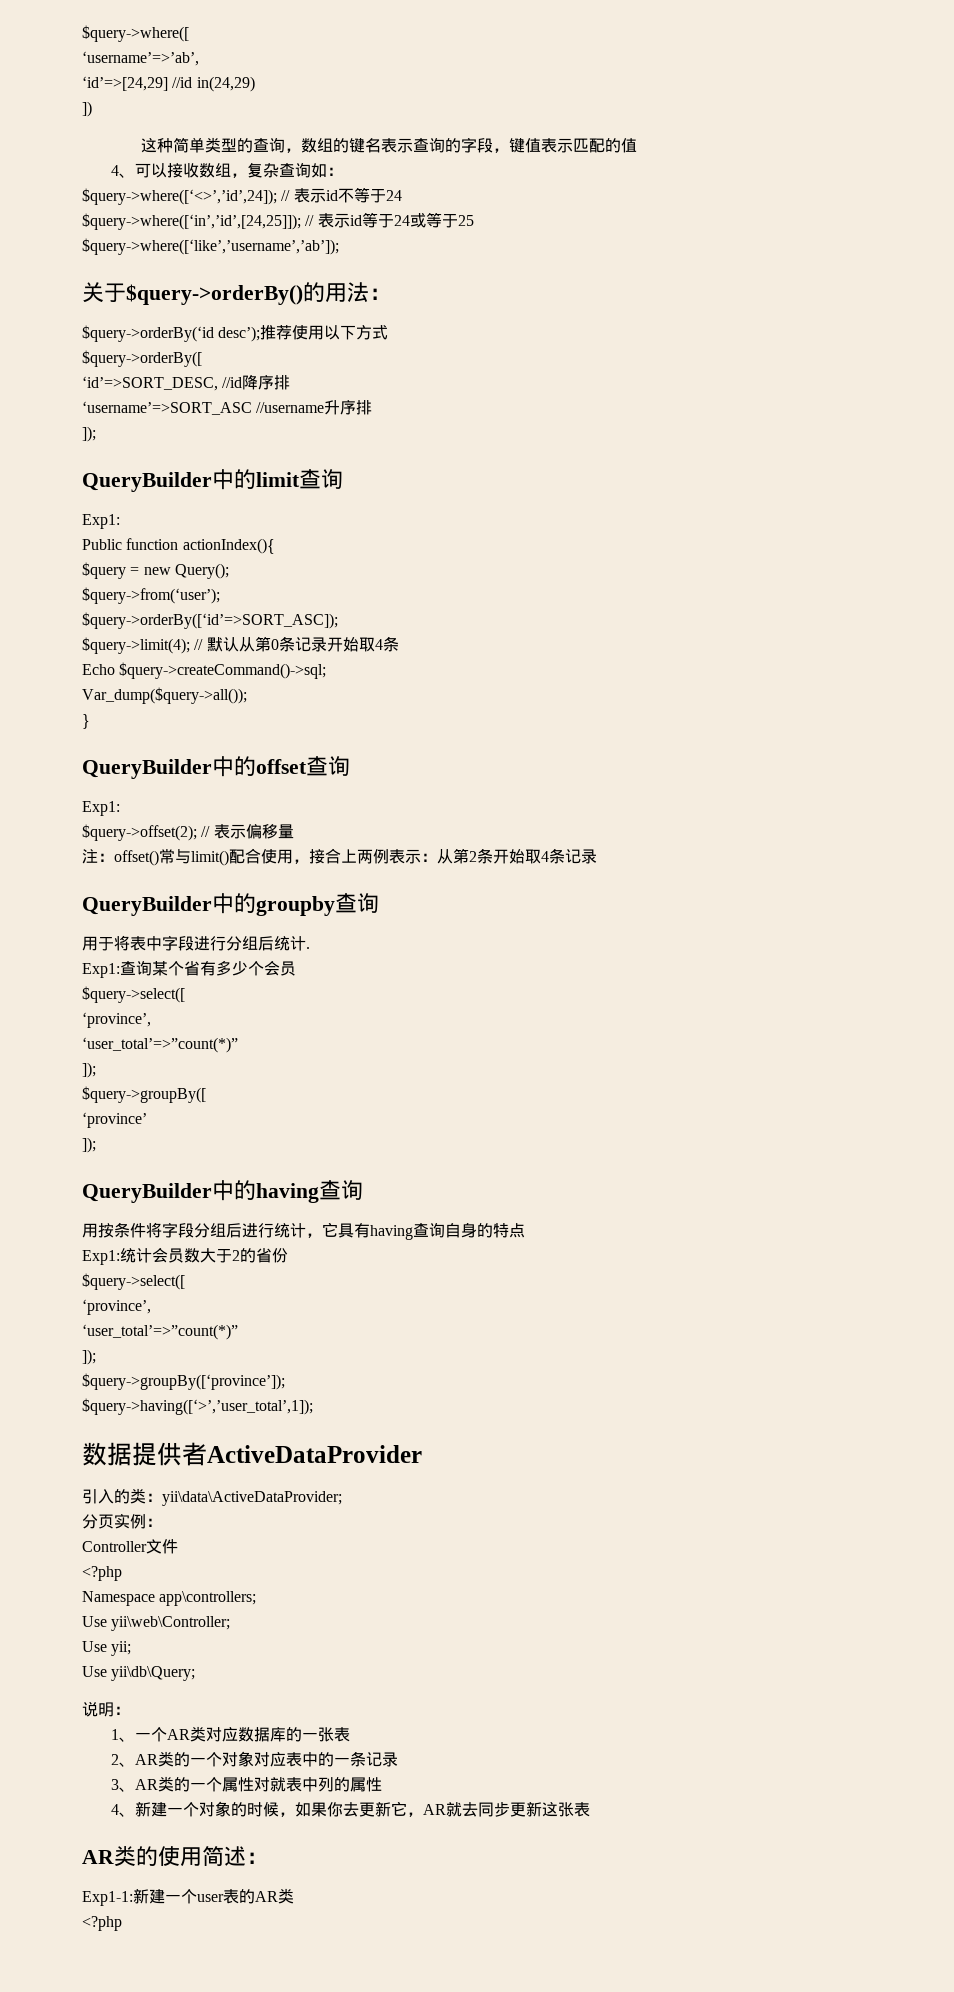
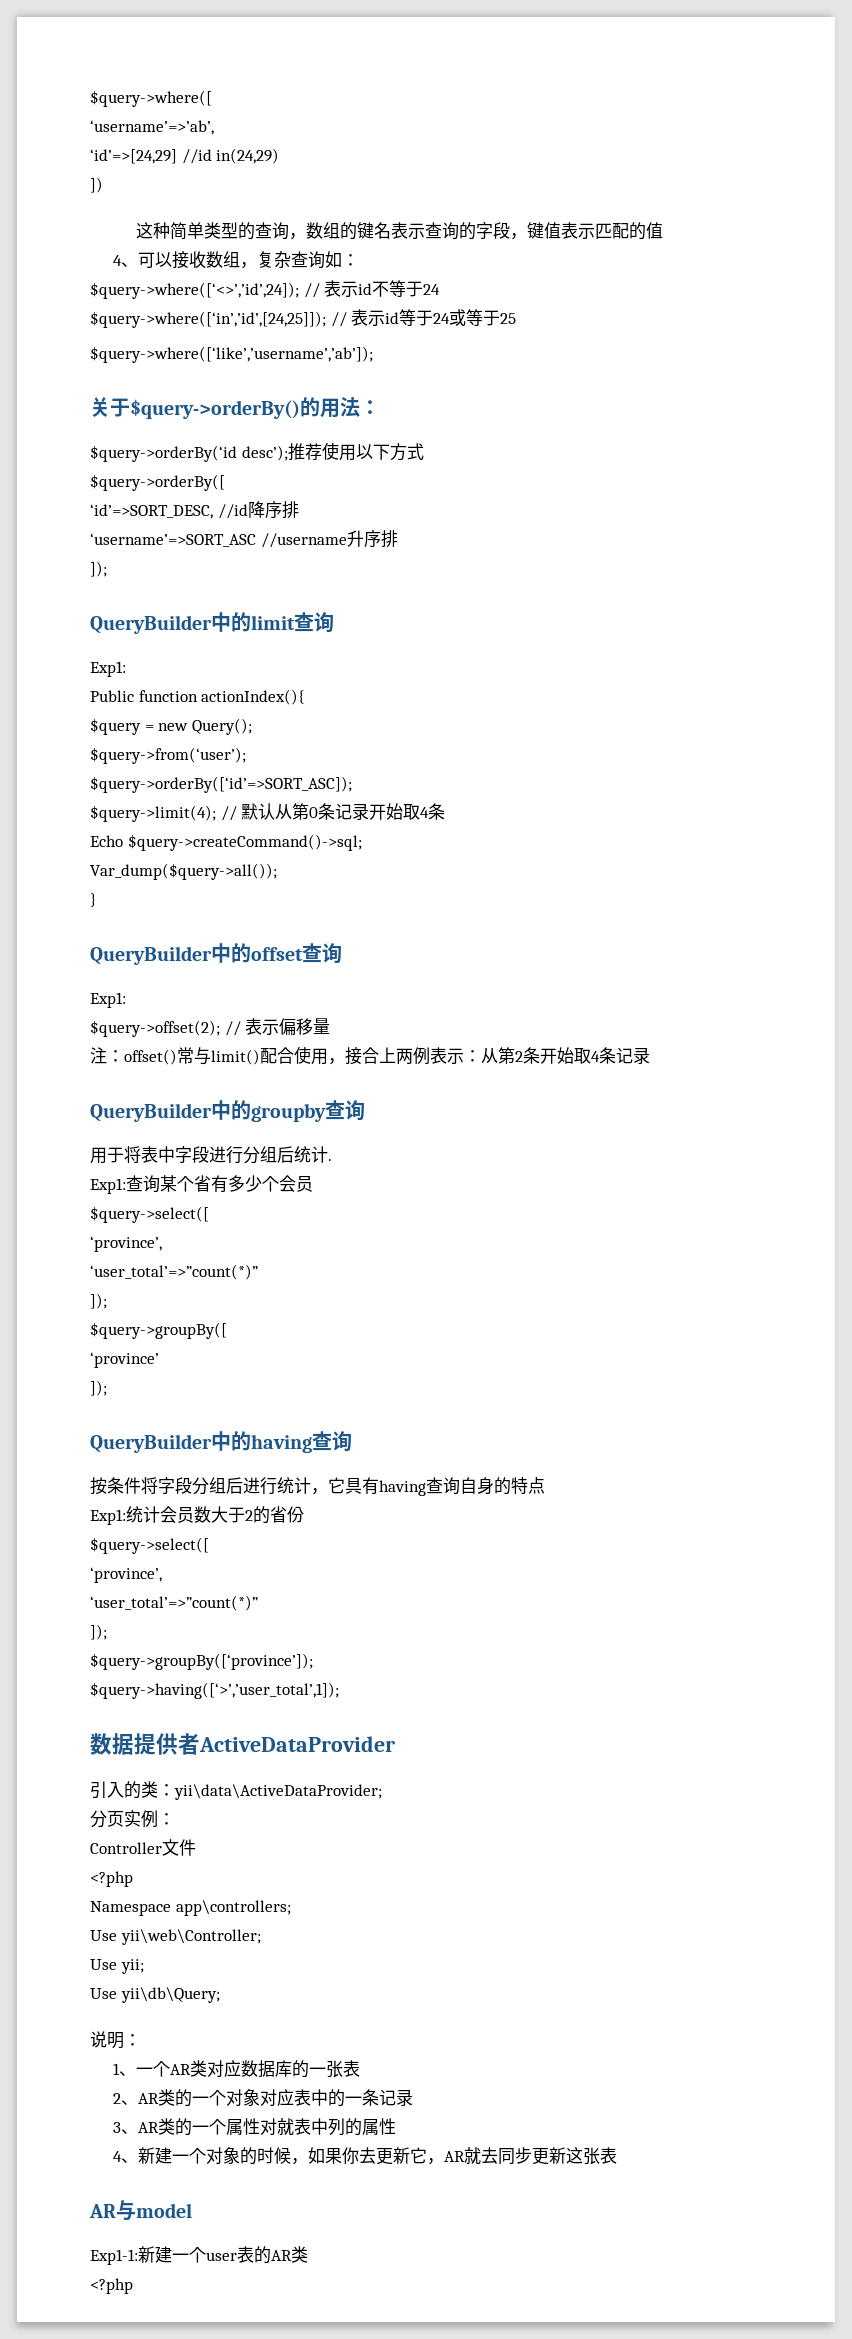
[82,1223,98,1238] 用 -> (352, 1441) none
[114,1846,268,1866] 类的使用简述： -> [116,2200,192,2221] 与model

